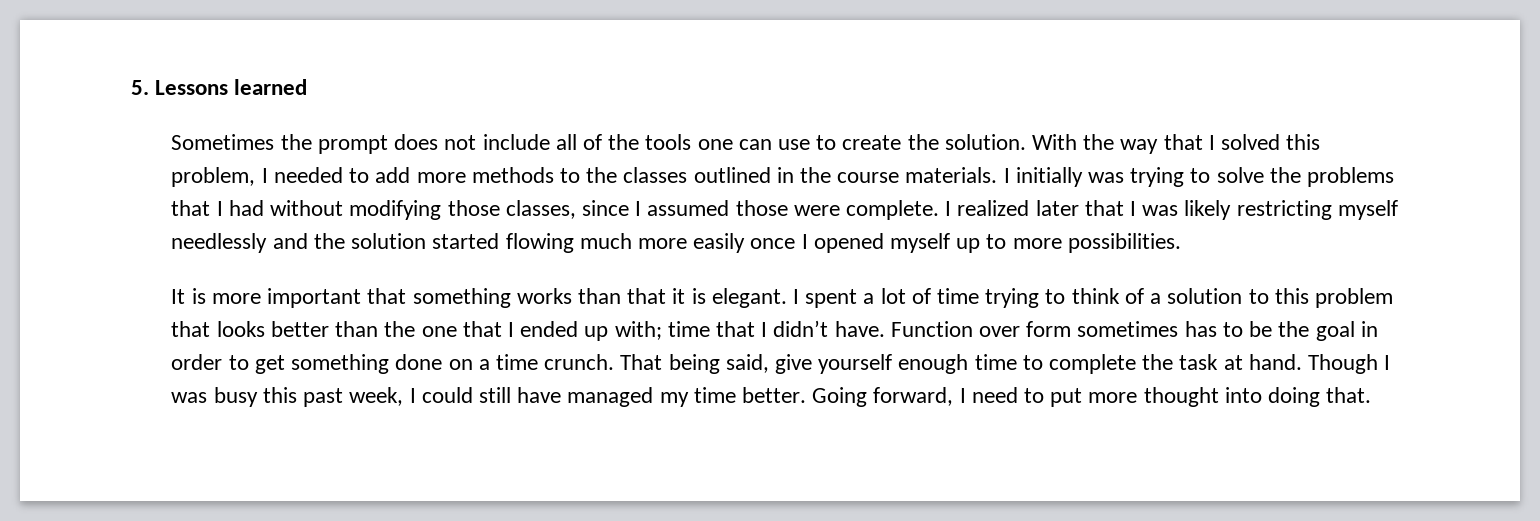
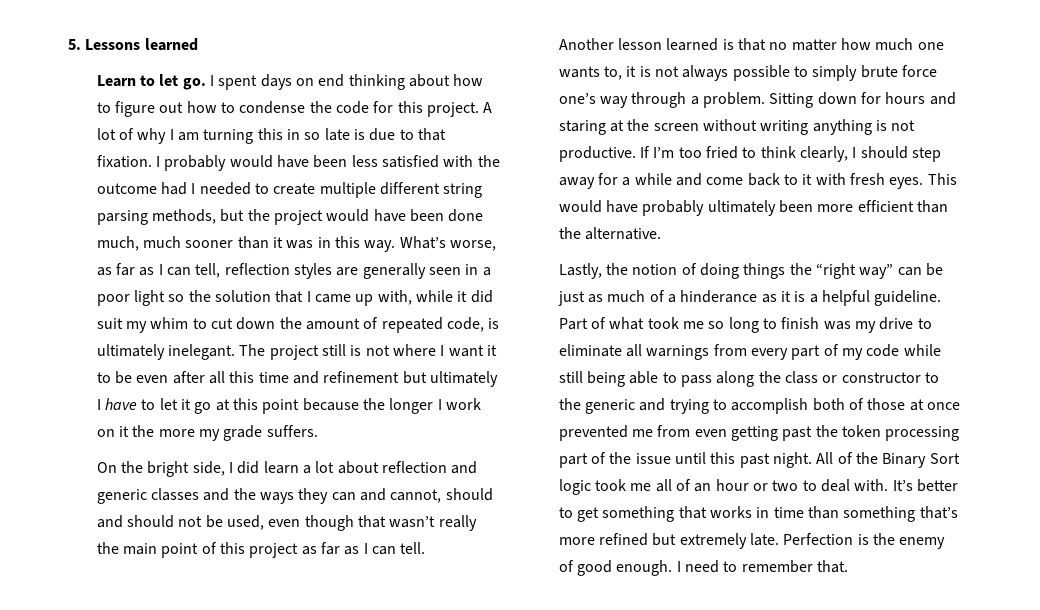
[171,134,1321,154] [171,167,1395,187] [171,200,1398,220] [171,233,1181,253] [171,288,1393,308] [171,320,1378,341] [171,354,1391,374] [171,387,1321,407] Sometimes the prompt does not include all of the tools one can use to create the solution. With the way that I solved this problem, I needed to add more methods to the classes outlined in the course materials. I initially was trying to solve the problems that I had without modifying those classes, since I assumed those were complete. I realized later that I was likely restricting myself needlessly and the solution started flowing much more easily once I opened myself up to more possibilities. // It is more important that something works than that it is elegant. I spent a lot of time trying to think of a solution to this problem that looks better than the one that I ended up with; time that I didn’t have. Function over form sometimes has to be the goal in order to get something done on a time crunch. That being said, give yourself enough time to complete the task at hand. Though I was busy this past week, I could still have managed my time better. Going forward, I need to put more thought into doing -> [96,74,484,90] [96,101,493,117] [96,128,446,144] [96,155,500,171] [96,182,483,198] [96,209,484,225] [96,236,496,252] [96,263,491,279] [96,290,493,306] [96,317,500,333] [96,344,497,360] [96,371,498,387] [96,398,481,414] [96,425,318,441] [96,461,478,477] [96,488,493,504] [96,515,477,531] [96,542,426,558] [558,38,944,51] [558,65,937,81] [558,92,956,108] [558,119,916,135] [558,146,941,162] [558,173,957,189] [558,200,948,216] [558,227,662,240] [558,263,943,279] [557,290,942,306] [558,317,932,333] [558,344,941,360] [558,371,939,387] [558,398,960,414] [558,425,960,441] [558,452,960,468] [558,479,958,495] [558,506,958,522] [558,533,946,549] [558,560,813,576] Learn to let go. I spent days on end thinking about how to figure out how to condense the code for this project. A lot of why I am turning this in so late is due to that fixation. I probably would have been less satisfied with the outcome had I needed to create multiple different string parsing methods, but the project would have been done much, much sooner than it was in this way. What’s worse, as far as I can tell, reflection styles are generally seen in a poor light so the solution that I came up with, while it did suit my whim to cut down the amount of repeated code, is ultimately inelegant. The project still is not where I want it to be even after all this time and refinement but ultimately I have to let it go at this point because the longer I work on it the more my grade suffers. // On the bright side, I did learn a lot about reflection and generic classes and the ways they can and cannot, should and should not be used, even though that wasn’t really the main point of this project as far as I can tell. // Another lesson learned is that no matter how much one wants to, it is not always possible to simply brute force one’s way through a problem. Sitting down for hours and staring at the screen without writing anything is not productive. If I’m too fried to think clearly, I should step away for a while and come back to it with fresh eyes. This would have probably ultimately been more efficient than the alternative. // Lastly, the notion of doing things the “right way” can be just as much of a hinderance as it is a helpful guideline. Part of what took me so long to finish was my drive to eliminate all warnings from every part of my code while still being able to pass along the class or constructor to the generic and trying to accomplish both of those at once prevented me from even getting past the token processing part of the issue until this past night. All of the Binary Sort logic took me all of an hour or two to deal with. It’s better to get something that works in time than something that’s more refined but extremely late. Perfection is the enemy of good enough. I need to remember

